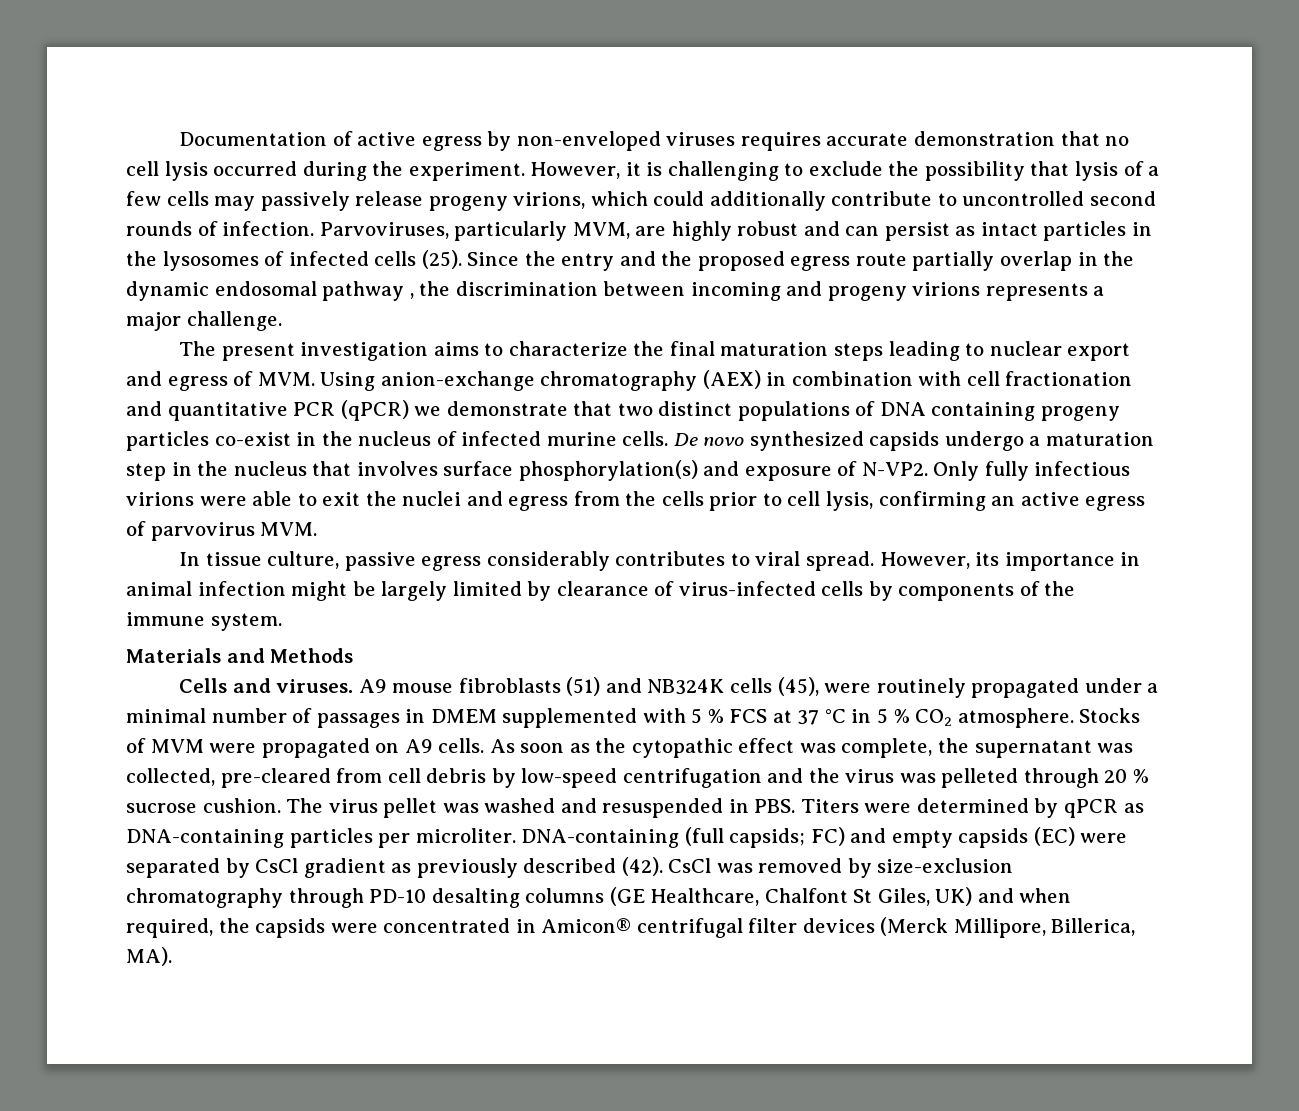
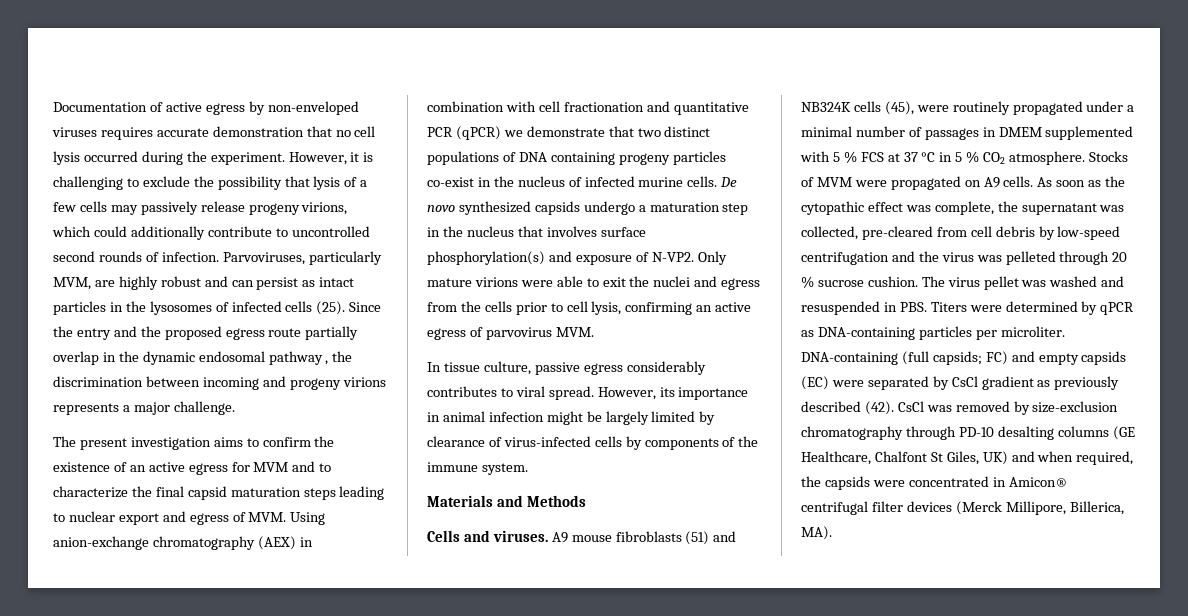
(504, 349) none -> [262,436,335,447] [53,461,332,475] confirm the existence of an active egress for MVM and to
(715, 348) none -> [187,486,227,500] capsid
[984,461,1131,481] fully infectious -> [427,278,472,287] mature

